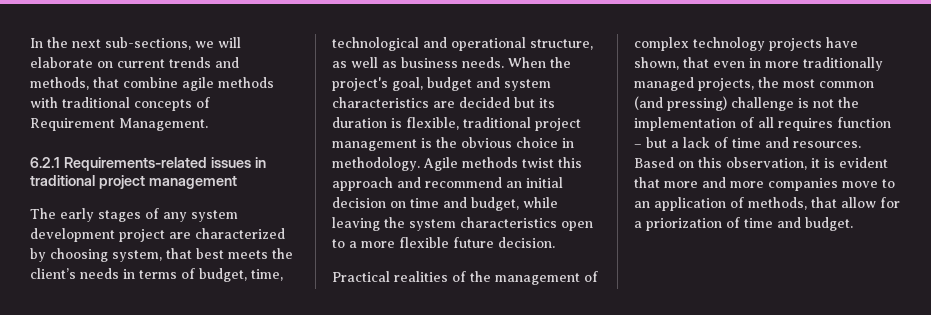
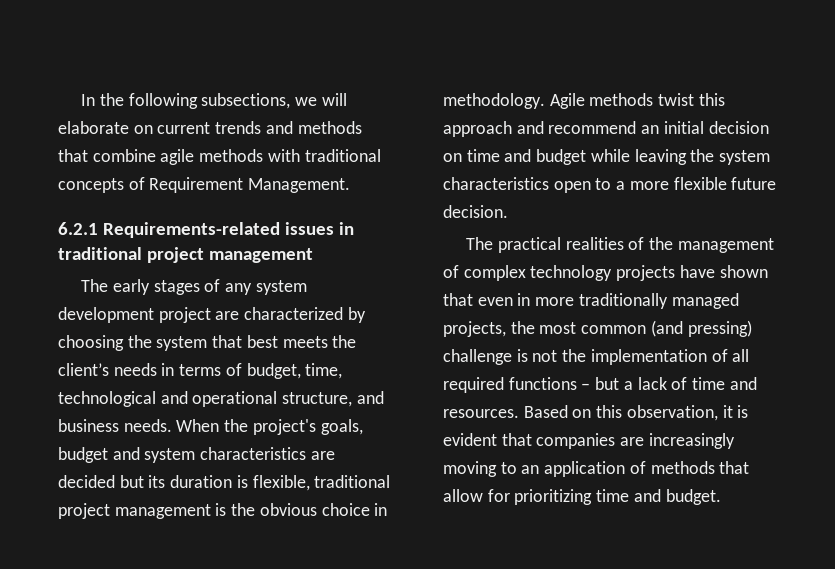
[72,37,191,50] next sub-sections, -> [128,93,291,109] following subsections,
[30,77,89,90] methods, -> [297,121,362,134] methods
[112,250,162,262] system, -> [127,335,208,351] the system
[332,57,397,68] as well as -> [356,391,384,404] and
[392,77,423,91] goal, -> [320,419,363,435] goals,
[471,197,519,211] budget, -> [536,149,587,165] budget
[332,271,390,282] Practical -> [466,237,561,253] The practical
[634,57,679,70] shown, -> [719,265,768,278] shown
[778,117,891,131] requires function -> [443,377,577,393] required functions
[664,177,878,191] more and more companies move -> [536,433,735,449] [443,461,497,477] companies are increasingly moving
[748,197,807,210] methods, -> [650,461,715,474] methods
[634,217,740,231] a priorization of -> [514,489,593,505] prioritizing

